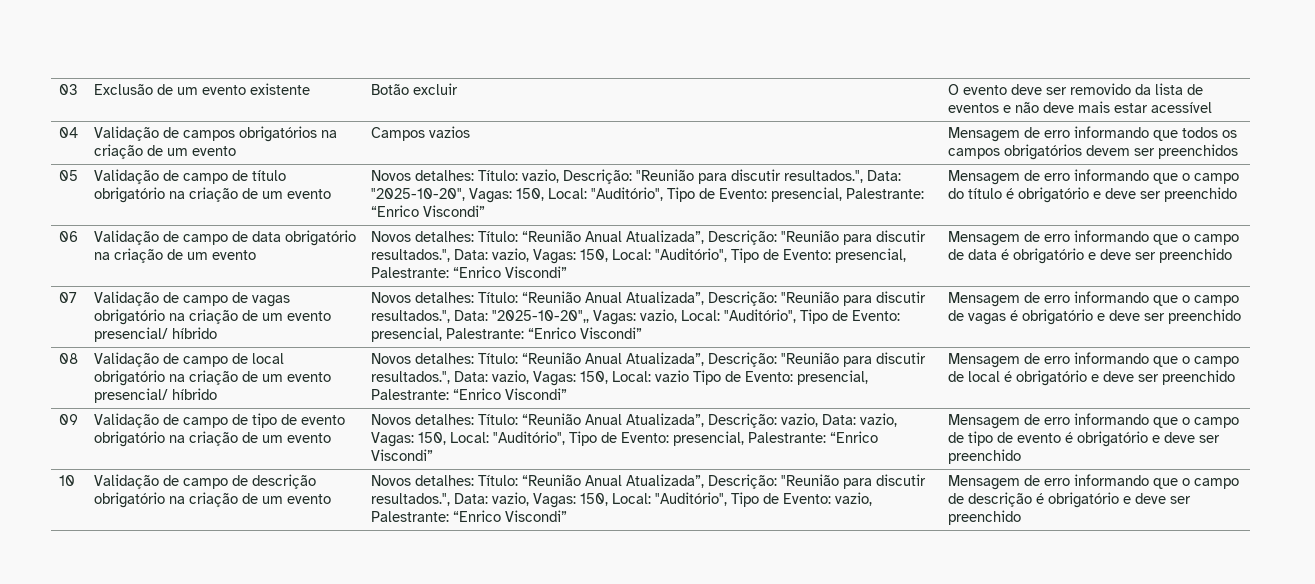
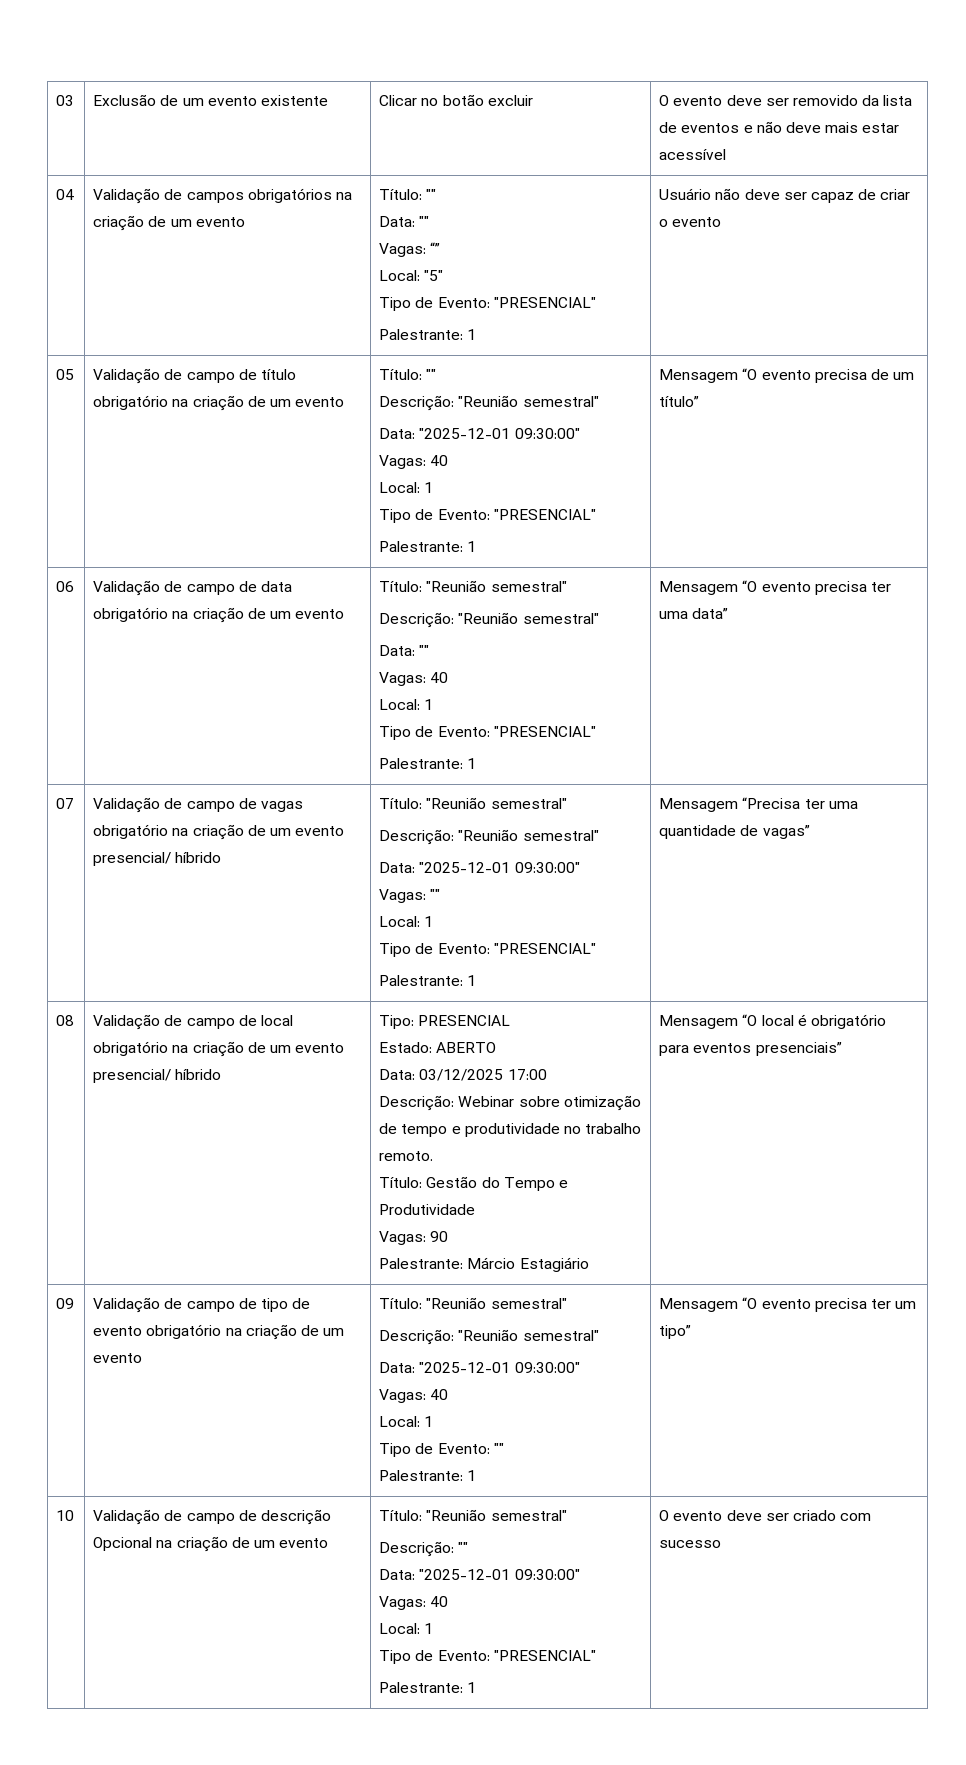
[370,84,409,95] Botão -> [379,94,484,106] Clicar no botão
[370,126,470,141] [947,126,1237,142] [947,144,1238,160] Campos vazios | Mensagem de erro informando que todos os campos obrigatórios devem ser preenchidos -> [379,189,437,200] [379,216,430,227] [379,242,441,257] [379,270,444,281] [379,297,596,311] [379,329,477,340] [659,188,911,203] [659,217,722,227] Título: "" // Data: "" // Vagas: “” // Local: "5" // Tipo de Evento: "PRESENCIAL" // Palestrante: 1 | Usuário não deve ser capaz de criar o evento
[370,169,901,184] [370,187,924,203] [370,205,485,217] [947,169,1239,185] [947,187,1237,203] Novos detalhes: Título: vazio, Descrição: "Reunião para discutir resultados.", Data: "2025-10-20", Vagas: 150, Local: "Auditório", Tipo de Evento: presencial, Palestrante: “Enrico Viscondi” | Mensagem de erro informando que o campo do título é obrigatório e deve ser preenchido -> [379,369,437,380] [379,395,599,411] [379,428,580,439] [379,455,449,469] [379,482,434,493] [379,509,596,523] [379,541,477,552] [659,368,915,383] [659,396,700,407] Título: "" // Descrição: "Reunião semestral" // Data: "2025-12-01 09:30:00" // Vagas: 40 // Local: 1 // Tipo de Evento: "PRESENCIAL" // Palestrante: 1 | Mensagem “O evento precisa de um título”
[370,230,926,245] [370,248,906,264] [370,266,567,278] [947,230,1239,246] [947,248,1232,264] Novos detalhes: Título: “Reunião Anual Atualizada”, Descrição: "Reunião para discutir resultados.", Data: vazio, Vagas: 150, Local: "Auditório", Tipo de Evento: presencial, Palestrante: “Enrico Viscondi” | Mensagem de erro informando que o campo de data é obrigatório e deve ser preenchido -> [379,580,567,592] [379,612,599,628] [379,645,430,656] [379,672,449,686] [379,699,434,710] [379,726,596,740] [379,758,477,769] [659,580,891,595] [659,608,729,619] Título: "Reunião semestral" // Descrição: "Reunião semestral" // Data: "" // Vagas: 40 // Local: 1 // Tipo de Evento: "PRESENCIAL" // Palestrante: 1 | Mensagem “O evento precisa ter uma data”
[370,291,926,306] [370,309,900,325] [370,327,642,342] [947,291,1239,307] [947,309,1241,325] Novos detalhes: Título: “Reunião Anual Atualizada”, Descrição: "Reunião para discutir resultados.", Data: "2025-10-20",, Vagas: vazio, Local: "Auditório", Tipo de Evento: presencial, Palestrante: “Enrico Viscondi” | Mensagem de erro informando que o campo de vagas é obrigatório e deve ser preenchido -> [379,797,567,809] [379,829,599,845] [379,862,580,873] [379,889,441,903] [379,916,434,927] [379,943,596,957] [379,975,477,986] [659,797,858,812] [659,825,810,839] Título: "Reunião semestral" // Descrição: "Reunião semestral" // Data: "2025-12-01 09:30:00" // Vagas: "" // Local: 1 // Tipo de Evento: "PRESENCIAL" // Palestrante: 1 | Mensagem “Precisa ter uma quantidade de vagas”
[370,352,926,367] [370,370,868,386] [370,388,567,400] [947,352,1239,368] [947,370,1235,386] Novos detalhes: Título: “Reunião Anual Atualizada”, Descrição: "Reunião para discutir resultados.", Data: vazio, Vagas: 150, Local: vazio Tipo de Evento: presencial, Palestrante: “Enrico Viscondi” | Mensagem de erro informando que o campo de local é obrigatório e deve ser preenchido -> [379,1015,511,1029] [379,1042,497,1053] [379,1069,547,1081] [379,1095,641,1111] [379,1123,642,1137] [379,1151,434,1161] [379,1176,568,1191] [379,1204,476,1215] [379,1231,449,1245] [379,1257,589,1272] [659,1014,886,1029] [659,1042,842,1056] Tipo: PRESENCIAL // Estado: ABERTO // Data: 03/12/2025 17:00 // Descrição: Webinar sobre otimização de tempo e produtividade no trabalho remoto. // Título: Gestão do Tempo e Produtividade // Vagas: 90 // Palestrante: Márcio Estagiário | Mensagem “O local é obrigatório para eventos presenciais”
[370,413,897,428] [370,431,878,447] [370,449,433,461] [947,413,1239,429] [947,431,1220,447] [947,449,1021,464] Novos detalhes: Título: “Reunião Anual Atualizada”, Descrição: vazio, Data: vazio, Vagas: 150, Local: "Auditório", Tipo de Evento: presencial, Palestrante: “Enrico Viscondi” | Mensagem de erro informando que o campo de tipo de evento é obrigatório e deve ser preenchido -> [379,1297,567,1309] [379,1329,599,1345] [379,1362,580,1373] [379,1389,449,1403] [379,1416,434,1427] [379,1443,504,1457] [379,1470,477,1481] [659,1297,917,1312] [659,1325,692,1339] Título: "Reunião semestral" // Descrição: "Reunião semestral" // Data: "2025-12-01 09:30:00" // Vagas: 40 // Local: 1 // Tipo de Evento: "" // Palestrante: 1 | Mensagem “O evento precisa ter um tipo”
[93,492,331,508] [370,474,926,489] [370,492,872,508] [370,510,567,522] [947,474,1239,490] [947,492,1191,508] [947,510,1021,525] obrigatório na criação de um evento | Novos detalhes: Título: “Reunião Anual Atualizada”, Descrição: "Reunião para discutir resultados.", Data: vazio, Vagas: 150, Local: "Auditório", Tipo de Evento: vazio, Palestrante: “Enrico Viscondi” | Mensagem de erro informando que o campo de descrição é obrigatório e deve ser preenchido -> [93,1536,329,1552] [379,1509,567,1521] [379,1541,469,1557] [379,1569,580,1580] [379,1596,449,1610] [379,1623,434,1634] [379,1650,596,1664] [379,1682,477,1693] [659,1510,872,1521] [659,1540,722,1548] Opcional na criação de um evento | Título: "Reunião semestral" // Descrição: "" // Data: "2025-12-01 09:30:00" // Vagas: 40 // Local: 1 // Tipo de Evento: "PRESENCIAL" // Palestrante: 1 | O evento deve ser criado com sucesso

